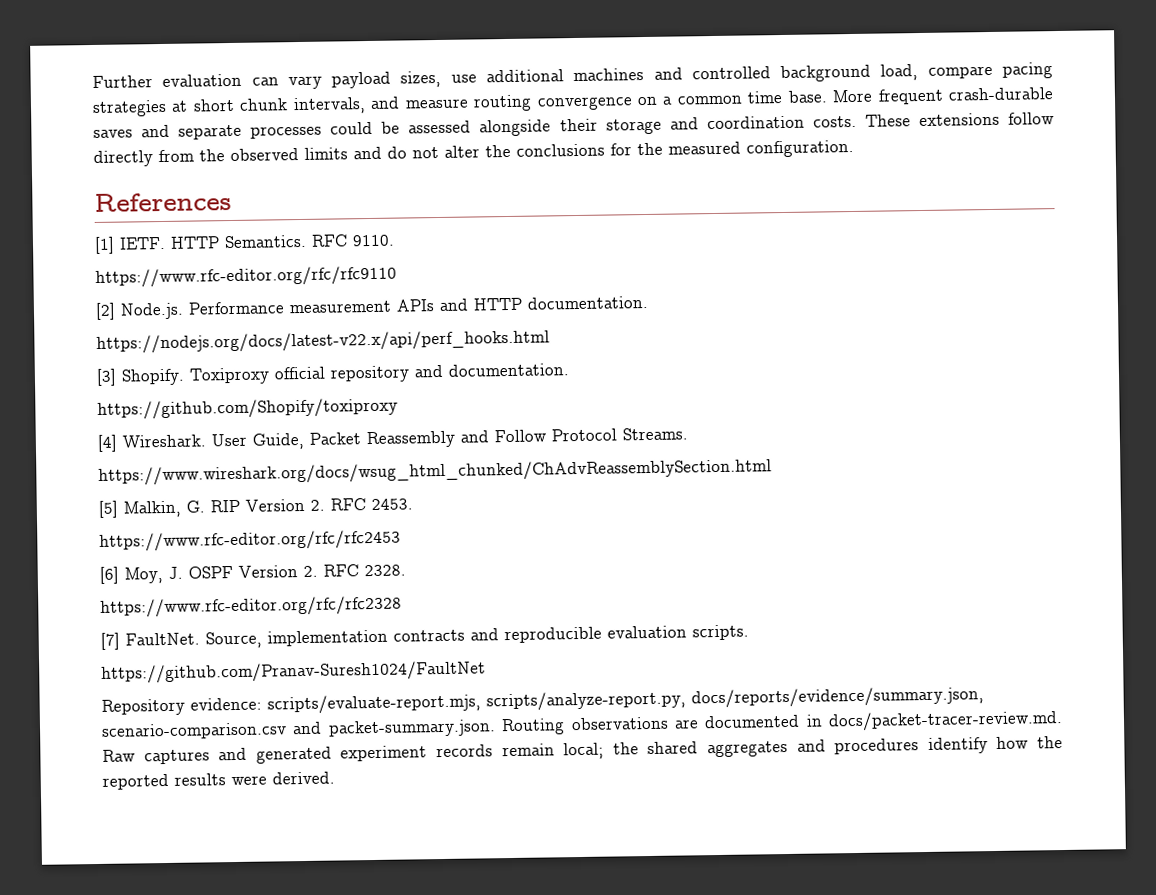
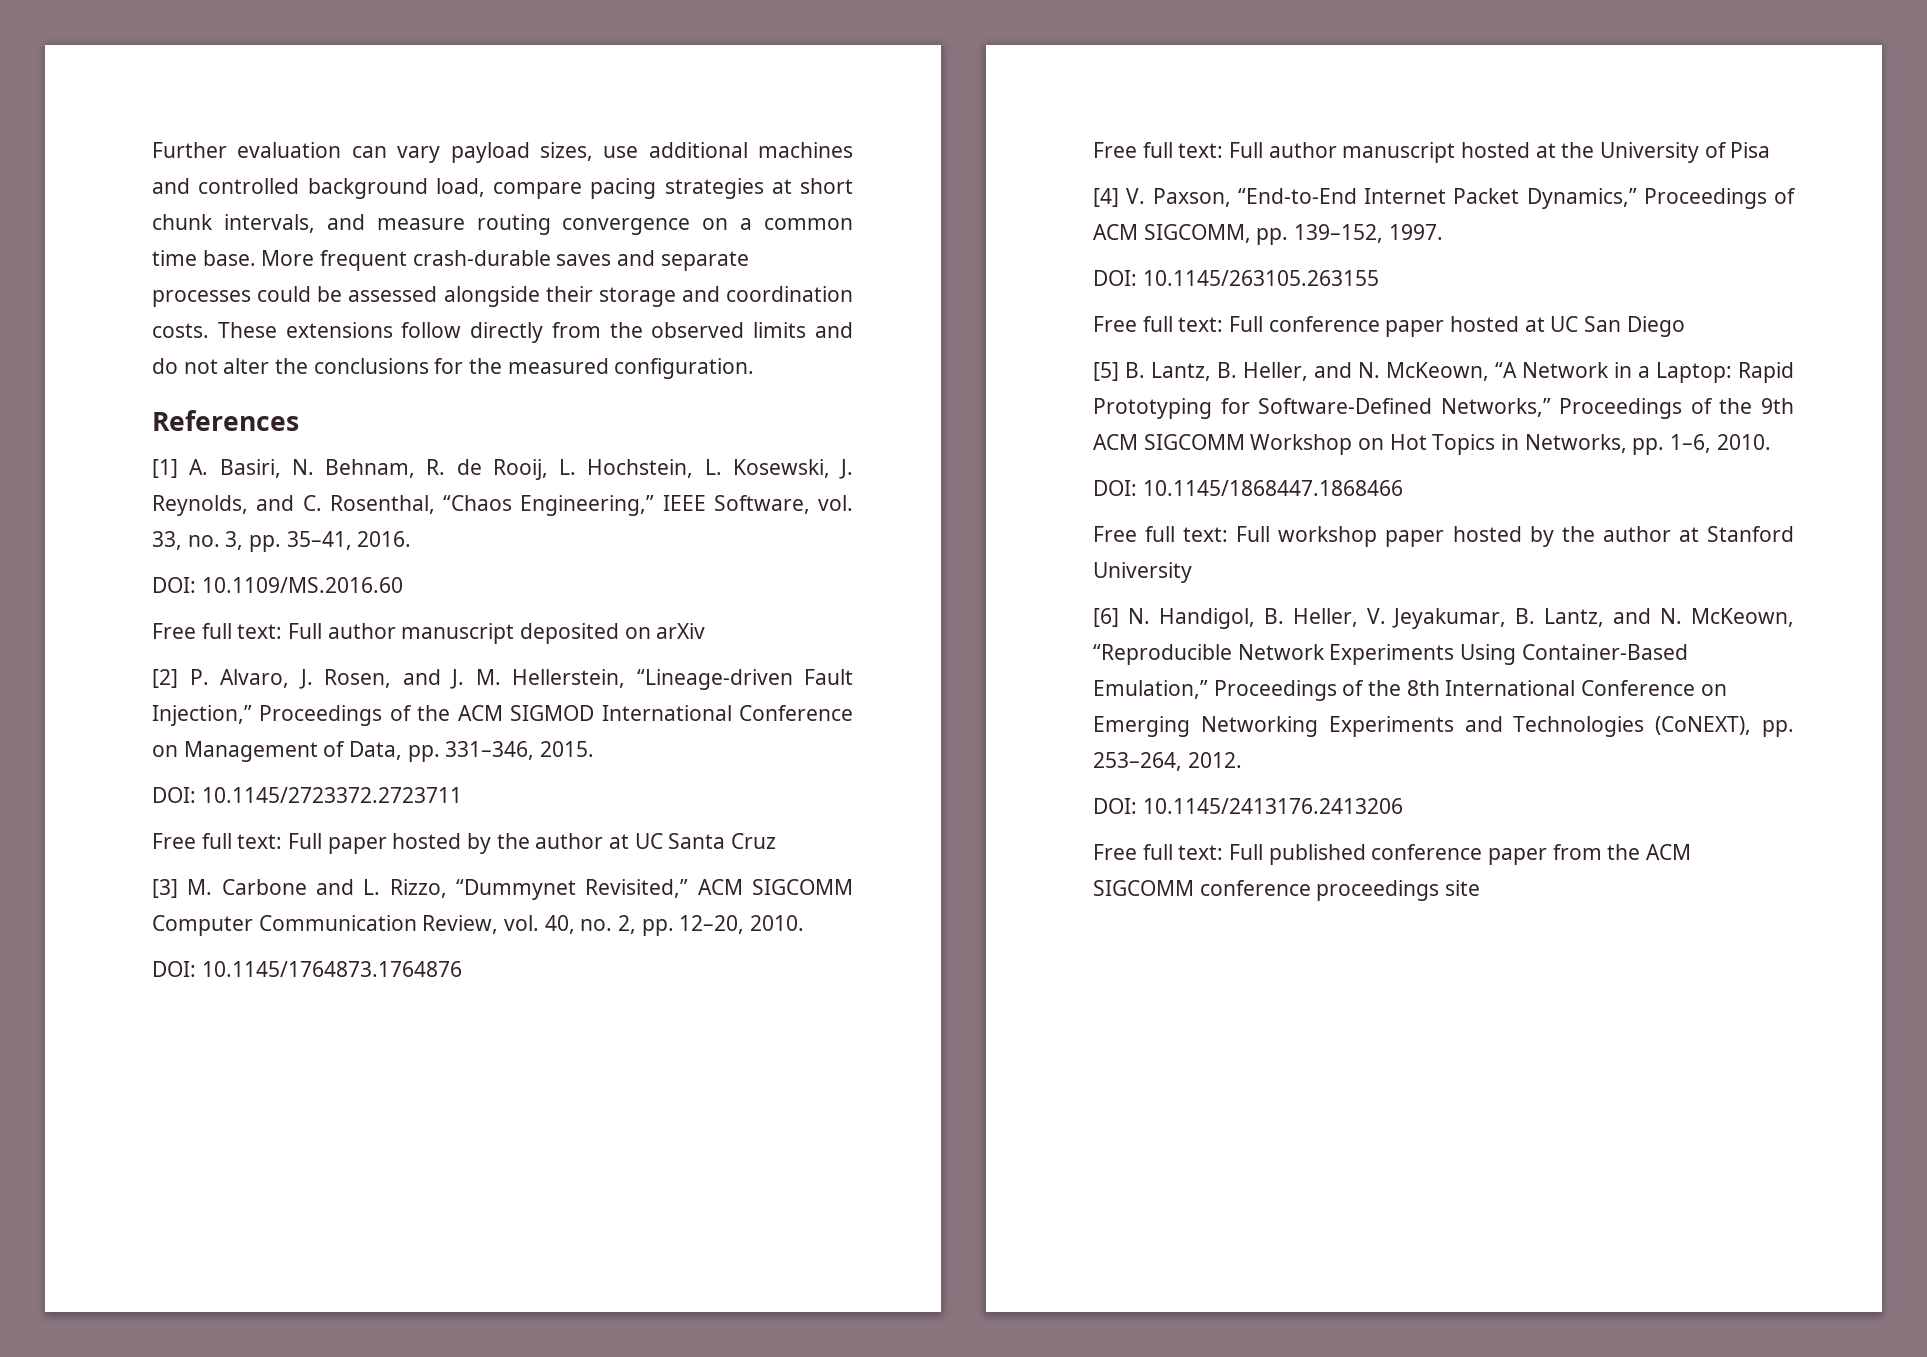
[119,234,395,250] [95,265,397,288] [95,295,648,320] [96,329,550,354] [96,363,569,386] [97,397,398,420] [97,427,688,452] [98,458,772,486] [98,498,413,518] [99,529,401,552] [99,564,406,584] [100,595,402,618] [100,624,749,650] [101,660,486,684] [101,686,984,716] [101,710,1063,740] [102,736,1064,765] [102,771,335,790] IETF. HTTP Semantics. RFC 9110. // https://www.rfc-editor.org/rfc/rfc9110 // [2] Node.js. Performance measurement APIs and HTTP documentation. // https://nodejs.org/docs/latest-v22.x/api/perf_hooks.html // [3] Shopify. Toxiproxy official repository and documentation. // https://github.com/Shopify/toxiproxy // [4] Wireshark. User Guide, Packet Reassembly and Follow Protocol Streams. // https://www.wireshark.org/docs/wsug_html_chunked/ChAdvReassemblySection.html // [5] Malkin, G. RIP Version 2. RFC 2453. // https://www.rfc-editor.org/rfc/rfc2453 // [6] Moy, J. OSPF Version 2. RFC 2328. // https://www.rfc-editor.org/rfc/rfc2328 // [7] FaultNet. Source, implementation contracts and reproducible evaluation scripts. // https://github.com/Pranav-Suresh1024/FaultNet // Repository evidence: scripts/evaluate-report.mjs, scripts/analyze-report.py, docs/reports/evidence/summary.json, scenario-comparison.csv and packet-summary.json. Routing observations are documented in docs/packet-tracer-review.md. Raw captures and generated experiment records remain local; the shared aggregates and procedures identify how the reported results were derived. -> [189,459,853,480] [152,495,853,516] [152,531,412,552] [152,577,403,593] [152,623,706,644] [152,669,853,690] [152,705,854,726] [152,741,595,762] [152,787,462,803] [152,833,777,854] [152,879,854,900] [152,915,805,936] [152,961,462,977] [1093,142,1771,163] [1093,188,1796,209] [1093,224,1443,245] [1093,270,1379,286] [1093,316,1685,337] [1093,362,1794,383] [1093,398,1794,419] [1093,434,1771,455] [1093,480,1403,496] [1093,526,1794,547] [1093,562,1192,583] [1093,608,1794,629] [1093,644,1688,665] [1093,680,1727,701] [1093,716,1794,737] [1093,752,1242,771] [1093,798,1403,814] [1093,844,1692,865] [1093,880,1481,901] A. Basiri, N. Behnam, R. de Rooij, L. Hochstein, L. Kosewski, J. Reynolds, and C. Rosenthal, “Chaos Engineering,” IEEE Software, vol. 33, no. 3, pp. 35–41, 2016. // DOI: 10.1109/MS.2016.60 // Free full text: Full author manuscript deposited on arXiv // [2] P. Alvaro, J. Rosen, and J. M. Hellerstein, “Lineage-driven Fault Injection,” Proceedings of the ACM SIGMOD International Conference on Management of Data, pp. 331–346, 2015. // DOI: 10.1145/2723372.2723711 // Free full text: Full paper hosted by the author at UC Santa Cruz // [3] M. Carbone and L. Rizzo, “Dummynet Revisited,” ACM SIGCOMM Computer Communication Review, vol. 40, no. 2, pp. 12–20, 2010. // DOI: 10.1145/1764873.1764876 // Free full text: Full author manuscript hosted at the University of Pisa // [4] V. Paxson, “End-to-End Internet Packet Dynamics,” Proceedings of ACM SIGCOMM, pp. 139–152, 1997. // DOI: 10.1145/263105.263155 // Free full text: Full conference paper hosted at UC San Diego // [5] B. Lantz, B. Heller, and N. McKeown, “A Network in a Laptop: Rapid Prototyping for Software-Defined Networks,” Proceedings of the 9th ACM SIGCOMM Workshop on Hot Topics in Networks, pp. 1–6, 2010. // DOI: 10.1145/1868447.1868466 // Free full text: Full workshop paper hosted by the author at Stanford University // [6] N. Handigol, B. Heller, V. Jeyakumar, B. Lantz, and N. McKeown, “Reproducible Network Experiments Using Container-Based Emulation,” Proceedings of the 8th International Conference on Emerging Networking Experiments and Technologies (CoNEXT), pp. 253–264, 2012. // DOI: 10.1145/2413176.2413206 // Free full text: Full published conference paper from the ACM SIGCOMM conference proceedings site

